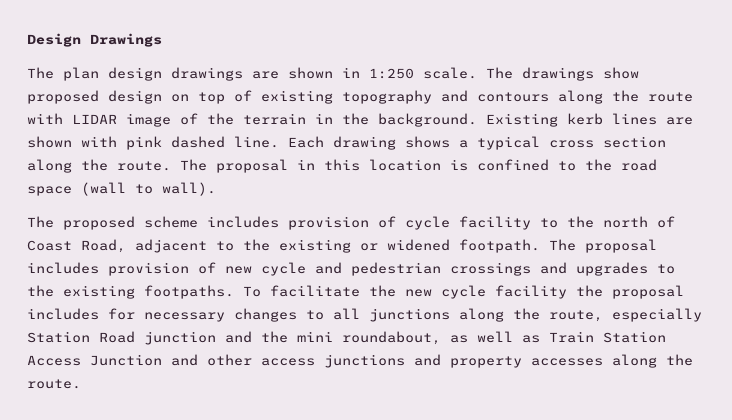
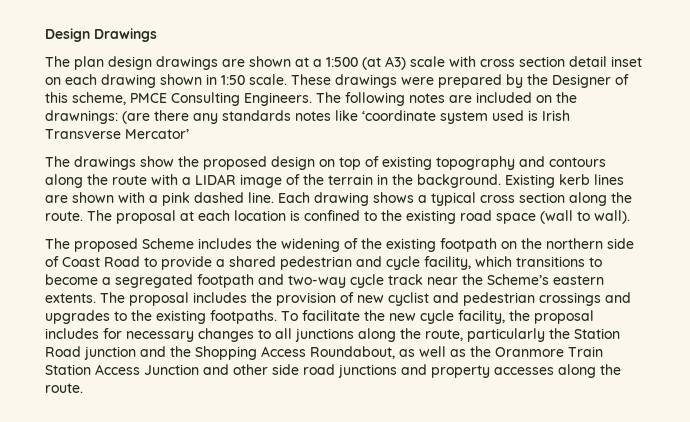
[342,67,477,79] in 1:250 scale. -> [295,56,642,70] [45,74,629,88] [45,92,577,106] [45,110,570,124] [45,129,189,139] at a 1:500 (at A3) scale with cross section detail inset on each drawing shown in 1:50 scale. These drawings were prepared by the Designer of this scheme, PMCE Consulting Engineers. The following notes are included on the drawnings: (are there any standards notes like ‘coordinate system used is Irish Transverse Mercator’ //
(639, 73) none -> [178,156,199,167] the
(63, 118) none -> [182,177,191,185] a
(117, 141) none -> [149,195,158,203] a
[297,159,360,171] in this -> [180,210,230,221] at each
(612, 165) none -> [406,210,456,224] existing
[144,216,675,230] [27,239,540,253] scheme includes provision of cycle facility to the north of Coast Road, adjacent to the existing or widened footpath. -> [142,238,634,252] [45,256,602,270] [45,274,604,288] [45,293,96,303] Scheme includes the widening of the existing footpath on the northern side of Coast Road to provide a shared pedestrian and cycle facility, which transitions to become a segregated footpath and two-way cycle track near the Scheme’s eastern extents.
(99, 268) none -> [251,292,272,303] the
[261,262,306,276] cycle -> [388,292,429,306] cyclist
[495,285,567,299] facility -> [458,310,505,324] facility,
[612,308,702,322] especially -> [467,328,570,342] particularly the
[297,331,441,345] mini roundabout, -> [195,346,395,360] Shopping Access Roundabout,
(540, 339) none -> [470,346,564,357] the Oranmore
[261,358,315,366] access -> [272,364,335,375] side road

